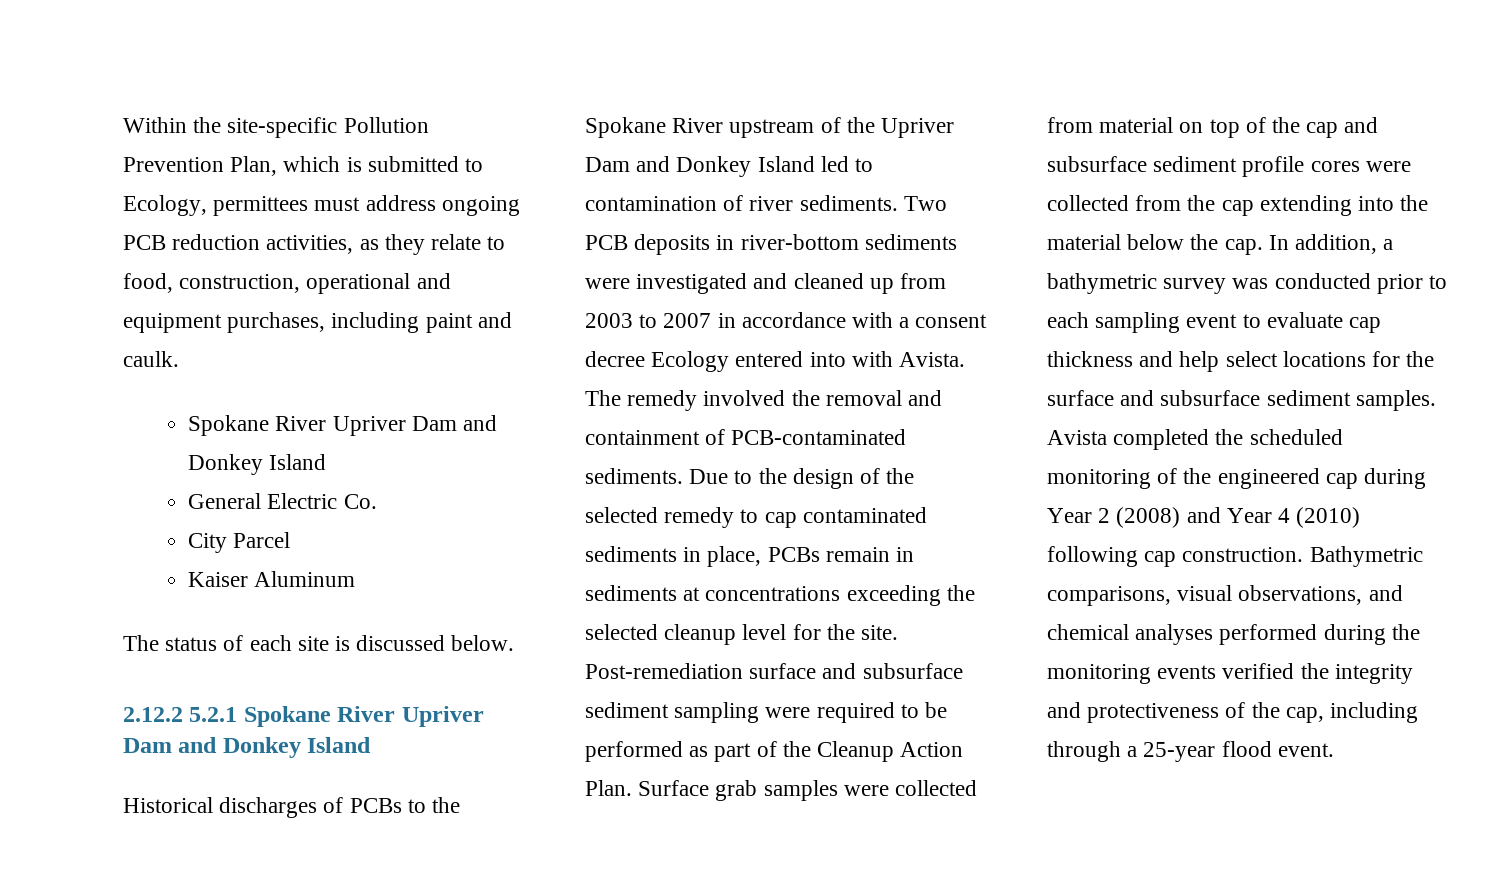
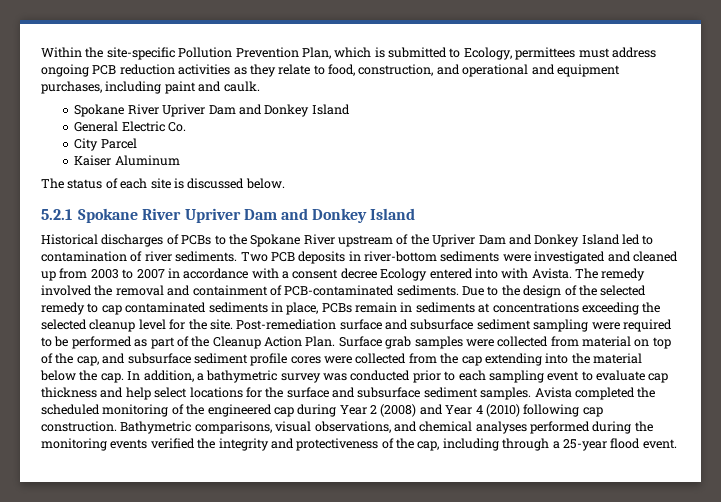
[266,235,354,254] activities, -> [178,64,231,75] activities
(301, 283) none -> [436,64,460,75] and
[123,707,183,722] 2.12.2 -> (285, 183) none
[1306,122,1339,138] cap -> [76,356,99,366] cap,

